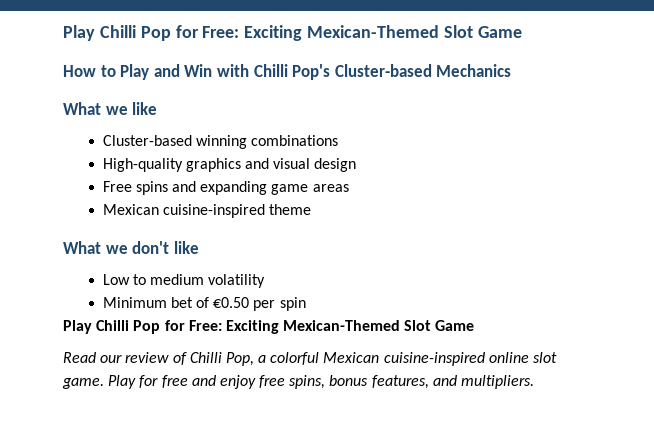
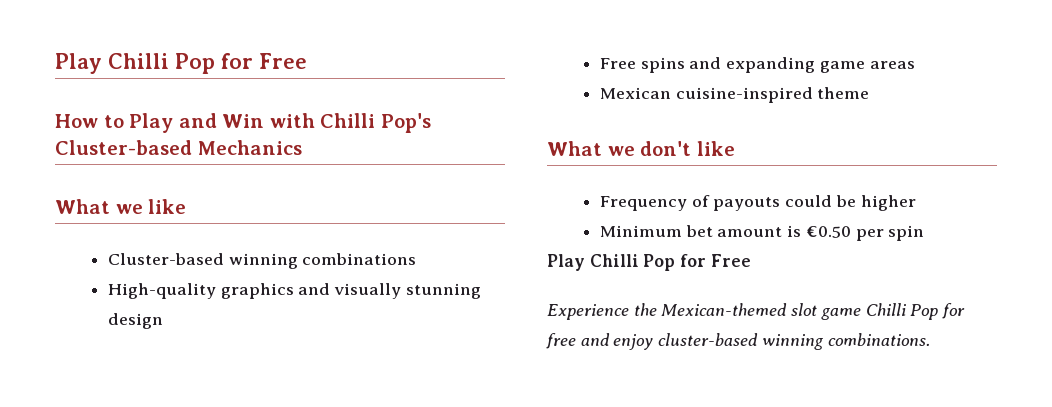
[63,25,522,41] Play Chilli Pop for Free: Exciting Mexican-Themed Slot Game -> [55,53,307,74] Play Chilli Pop for Free
[273,158,311,169] visual -> [334,283,481,299] visually stunning
[102,274,266,288] Low to medium volatility -> [599,195,916,211] Frequency of payouts could be higher
[196,297,210,308] of -> [717,225,802,237] amount is
[188,320,475,334] [63,352,558,366] [62,375,535,389] Free: Exciting Mexican-Themed Slot Game // Read our review of Chilli Pop, a colorful Mexican cuisine-inspired online slot game. Play for free and enjoy free spins, bonus features, and multipliers. -> [710,254,751,267] [547,303,966,320] [546,333,930,350] Free // Experience the Mexican-themed slot game Chilli Pop for free and enjoy cluster-based winning combinations.

